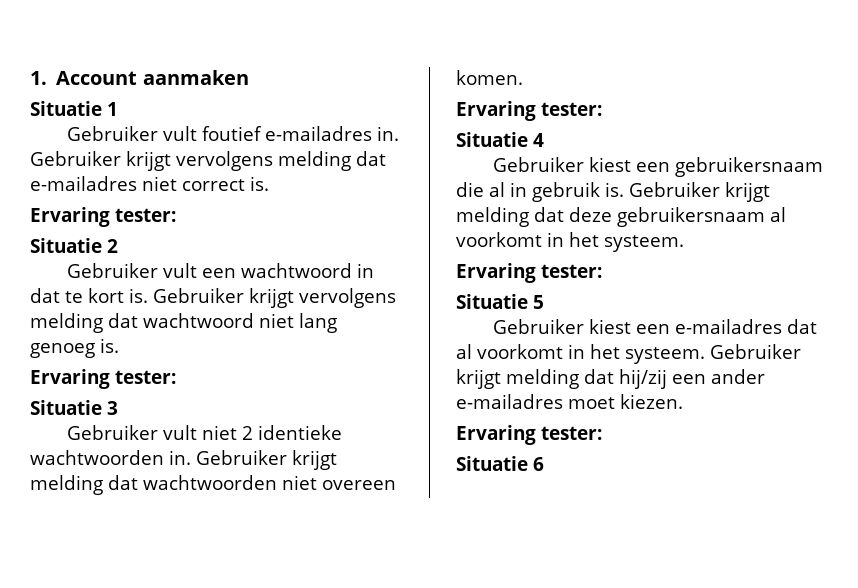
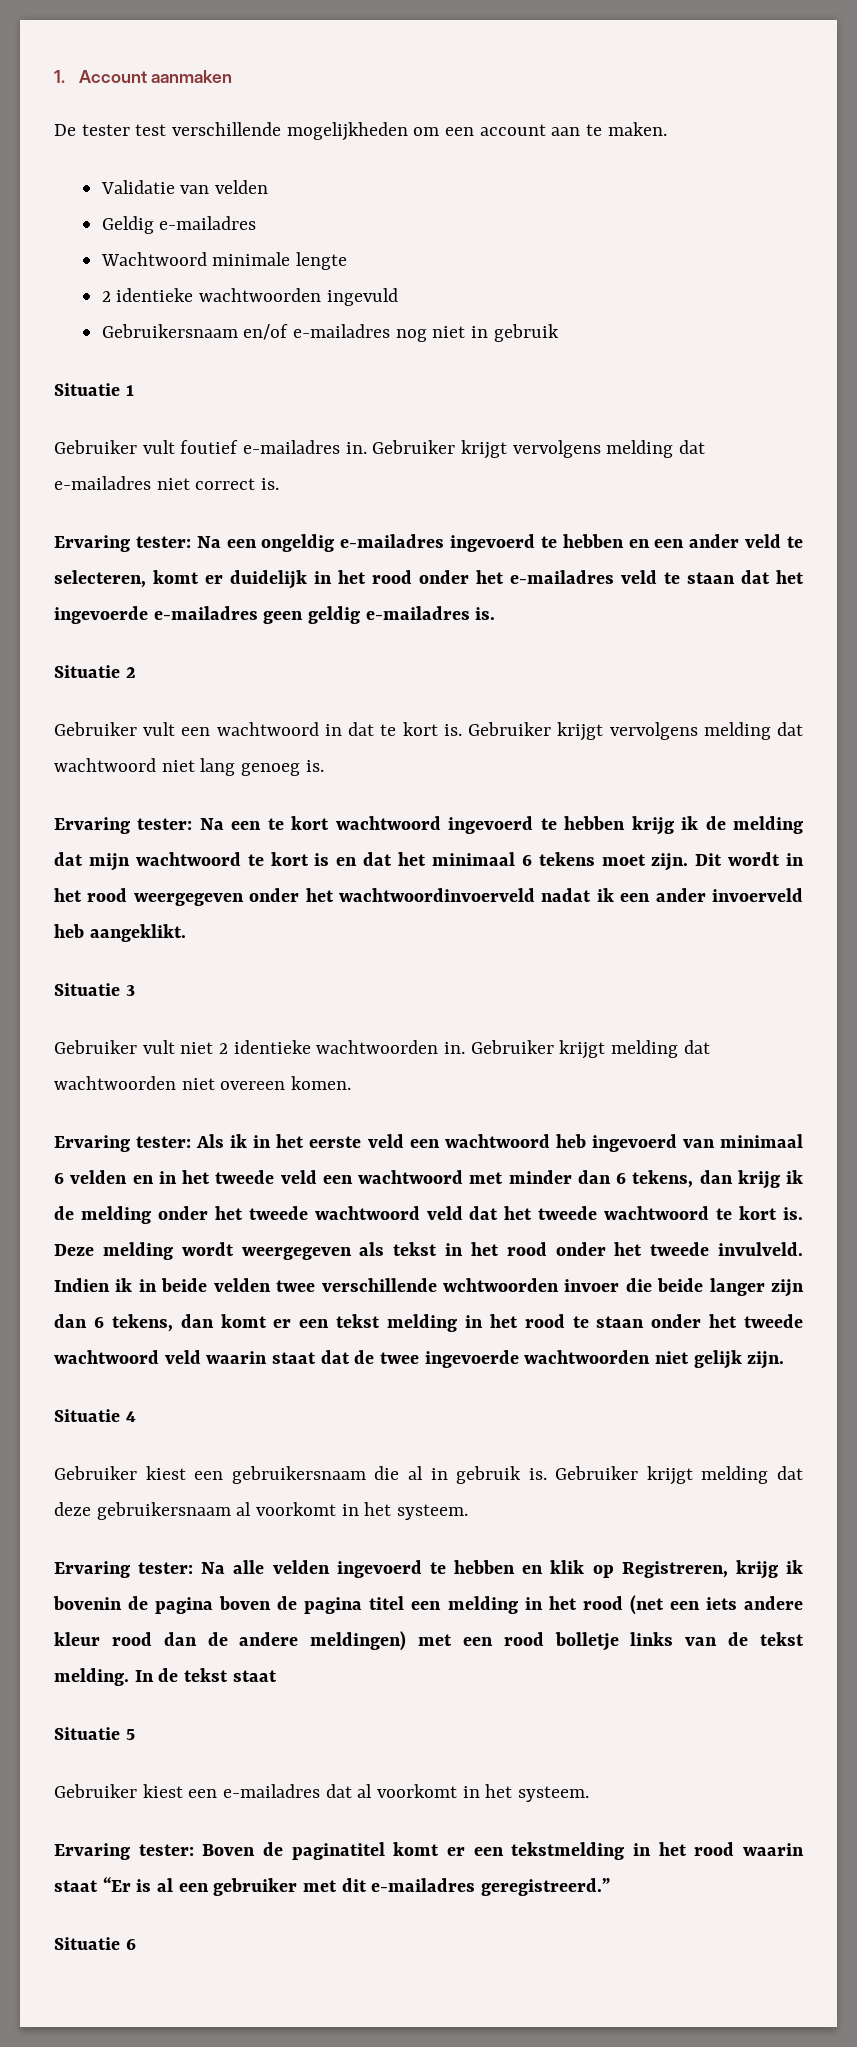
(249, 77) none -> [54,122,667,141] [100,180,268,194] [101,216,257,234] [100,252,347,270] [101,288,398,306] [101,324,559,342] // De tester test verschillende mogelijkheden om een account aan te maken. // Validatie van velden // Geldig e-mailadres // Wachtwoord minimale lengte // 2 identieke wachtwoorden ingevuld // Gebruikersnaam en/of e-mailadres nog niet in gebruik
(176, 215) none -> [196,534,803,552] [54,570,804,589] [54,606,496,624] Na een ongeldig e-mailadres ingevoerd te hebben en een ander veld te selecteren, komt er duidelijk in het rood onder het e-mailadres veld te staan dat het ingevoerde e-mailadres geen geldig e-mailadres is.
(176, 377) none -> [199,816,803,835] [54,852,804,871] [54,888,803,906] [54,924,186,942] Na een te kort wachtwoord ingevoerd te hebben krijg ik de melding dat mijn wachtwoord te kort is en dat het minimaal 6 tekens moet zijn. Dit wordt in het rood weergegeven onder het wachtwoordinvoerveld nadat ik een ander invoerveld heb aangeklikt.
(602, 109) none -> [196,1134,804,1152] [54,1170,803,1189] [54,1206,803,1224] [54,1242,803,1260] [54,1278,804,1297] [54,1314,803,1332] [54,1350,785,1369] Als ik in het eerste veld een wachtwoord heb ingevoerd van minimaal 6 velden en in het tweede veld een wachtwoord met minder dan 6 tekens, dan krijg ik de melding onder het tweede wachtwoord veld dat het tweede wachtwoord te kort is. Deze melding wordt weergegeven als tekst in het rood onder het tweede invulveld. Indien ik in beide velden twee verschillende wchtwoorden invoer die beide langer zijn dan 6 tekens, dan komt er een tekst melding in het rood te staan onder het tweede wachtwoord veld waarin staat dat de twee ingevoerde wachtwoorden niet gelijk zijn.
(602, 271) none -> [201,1560,803,1579] [53,1595,803,1615] [54,1631,804,1651] [54,1668,277,1686] Na alle velden ingevoerd te hebben en klik op Registreren, krijg ik bovenin de pagina boven de pagina titel een melding in het rood (net een iets andere kleur rood dan de andere meldingen) met een rood bolletje links van de tekst melding. In de tekst staat
[710,344,801,359] [456,369,765,389] [456,394,683,409] [456,425,602,445] Gebruiker krijgt melding dat hij/zij een ander e-mailadres moet kiezen. // Ervaring tester: -> [54,1842,804,1860] [54,1877,611,1896] // Ervaring tester: Boven de paginatitel komt er een tekstmelding in het rood waarin staat “Er is al een gebruiker met dit e-mailadres geregistreerd.”

